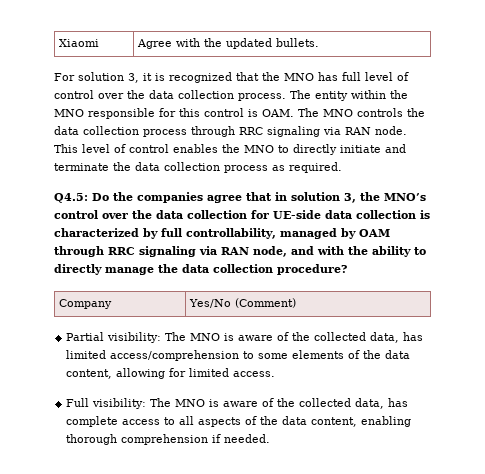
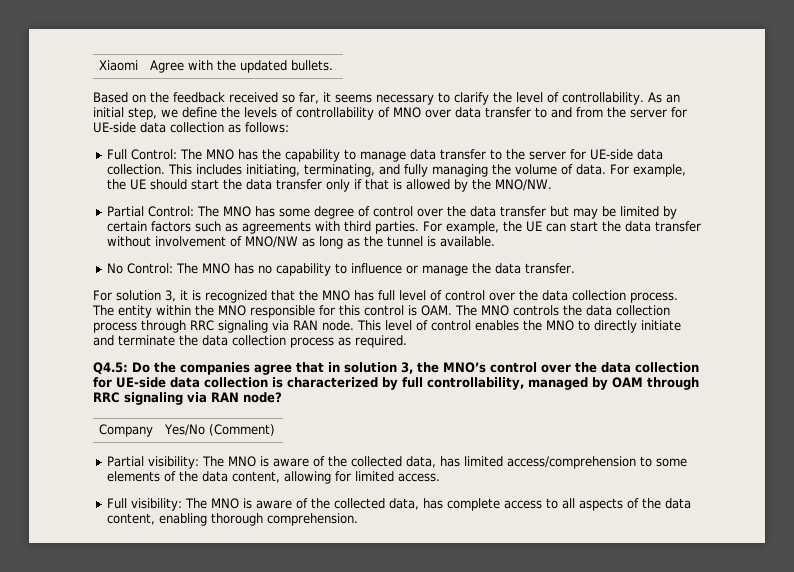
(320, 42) none -> [93,92,680,105] [93,107,687,120] [93,122,289,133] [106,149,663,162] [106,164,686,177] [106,179,552,192] [106,206,677,219] [106,221,701,234] [106,236,495,249] [106,263,575,276] // Based on the feedback received so far, it seems necessary to clarify the level of controllability. As an initial step, we define the levels of controllability of MNO over data transfer to and from the server for UE-side data collection as follows: // Full Control: The MNO has the capability to manage data transfer to the server for UE-side data collection. This includes initiating, terminating, and fully managing the volume of data. For example, the UE should start the data transfer only if that is allowed by the MNO/NW. // Partial Control: The MNO has some degree of control over the data transfer but may be limited by certain factors such as agreements with third parties. For example, the UE can start the data transfer without involvement of MNO/NW as long as the tunnel is available. // No Control: The MNO has no capability to influence or manage the data transfer.
[253,246,426,257] [54,264,347,275] node, and with the ability to directly manage the data collection procedure? -> [243,392,282,403] node?
[121,434,271,445] comprehension if needed. -> [266,513,358,526] comprehension.

